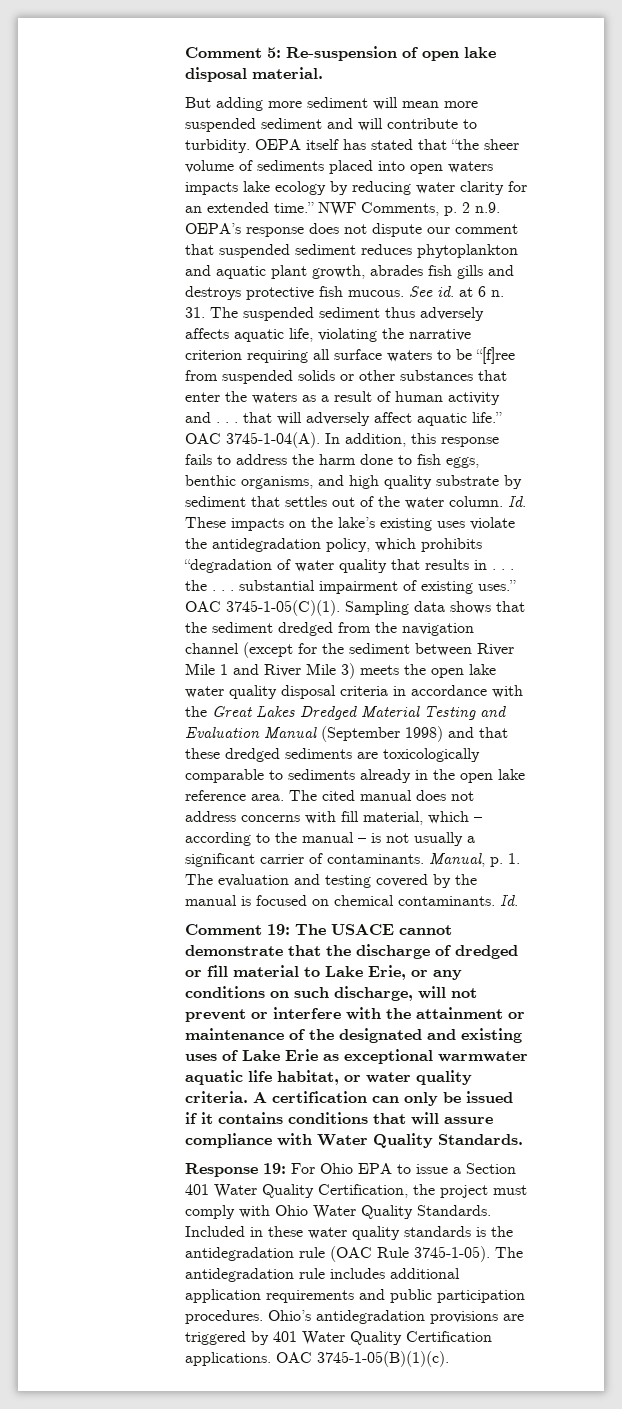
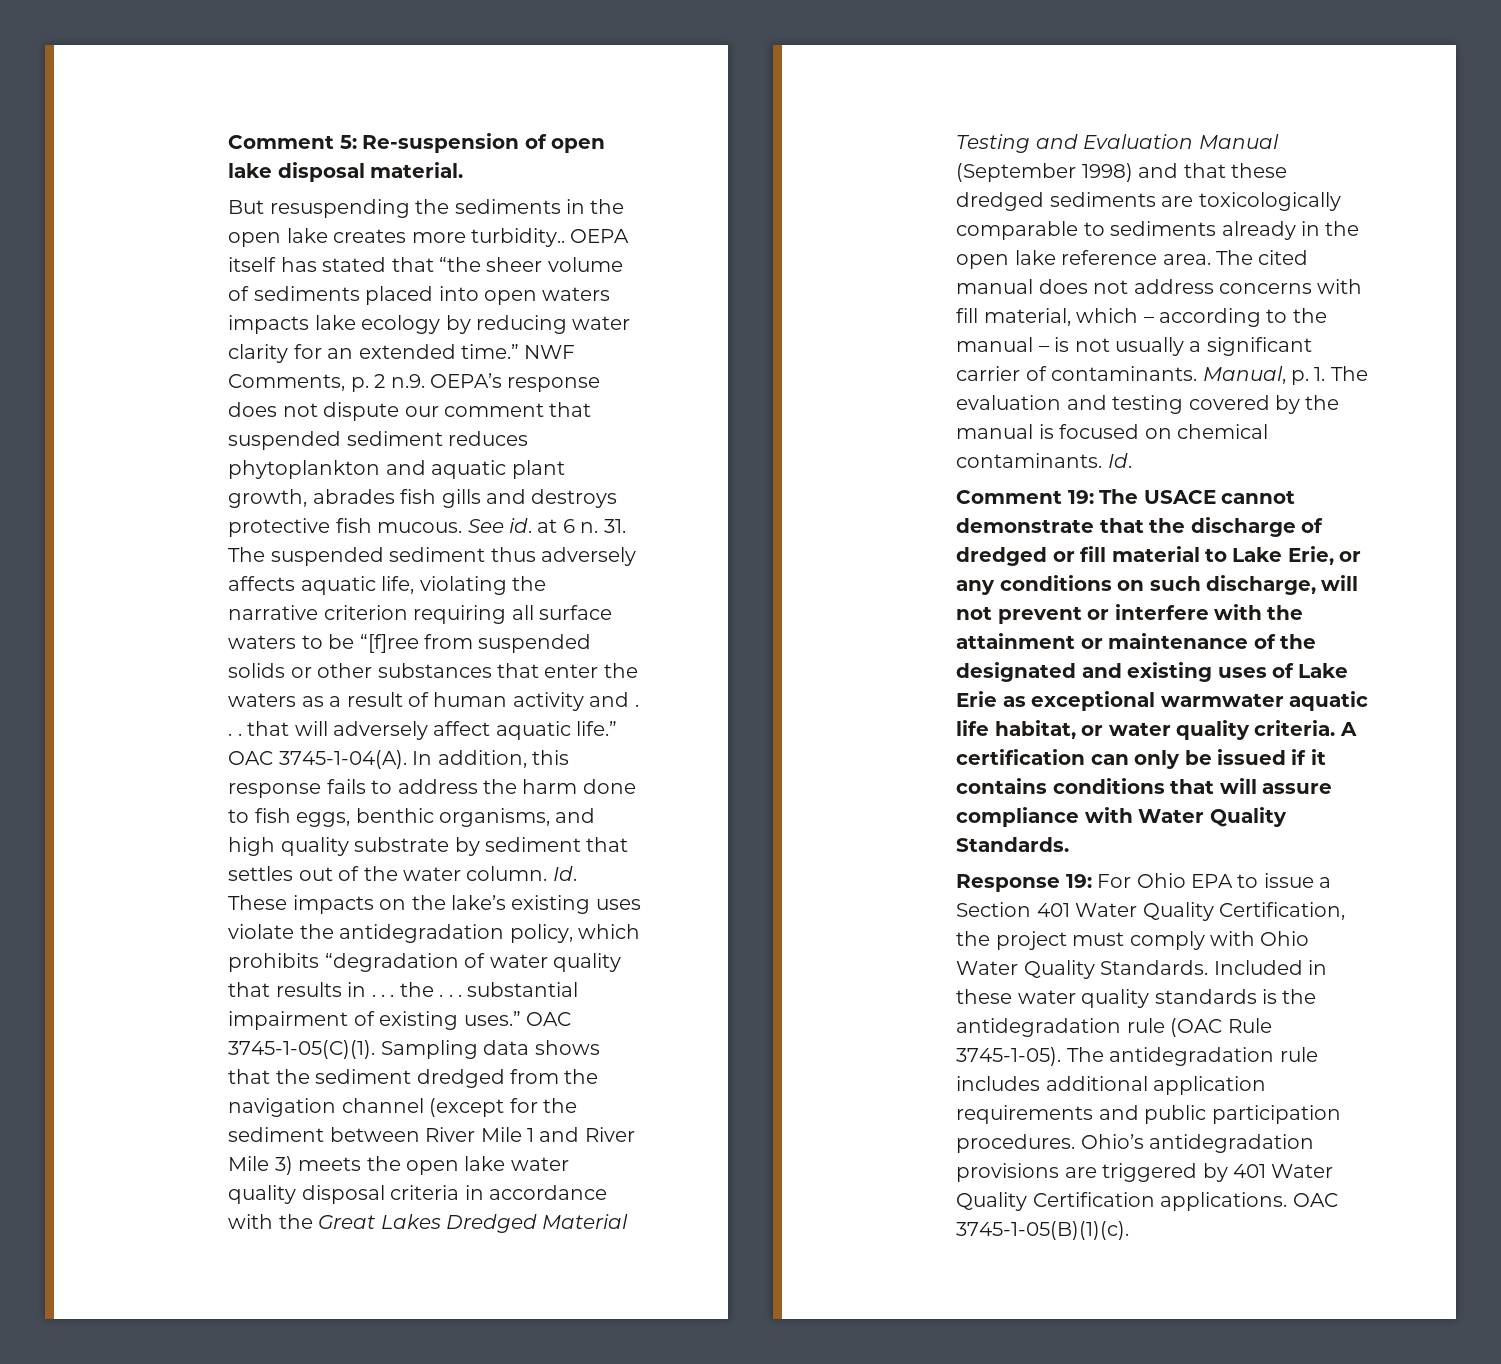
[216,97,479,111] [185,118,478,132] [185,139,251,153] adding more sediment will mean more suspended sediment and will contribute to turbidity. -> [269,199,625,218] [228,228,565,247] resuspending the sediments in the open lake creates more turbidity..

